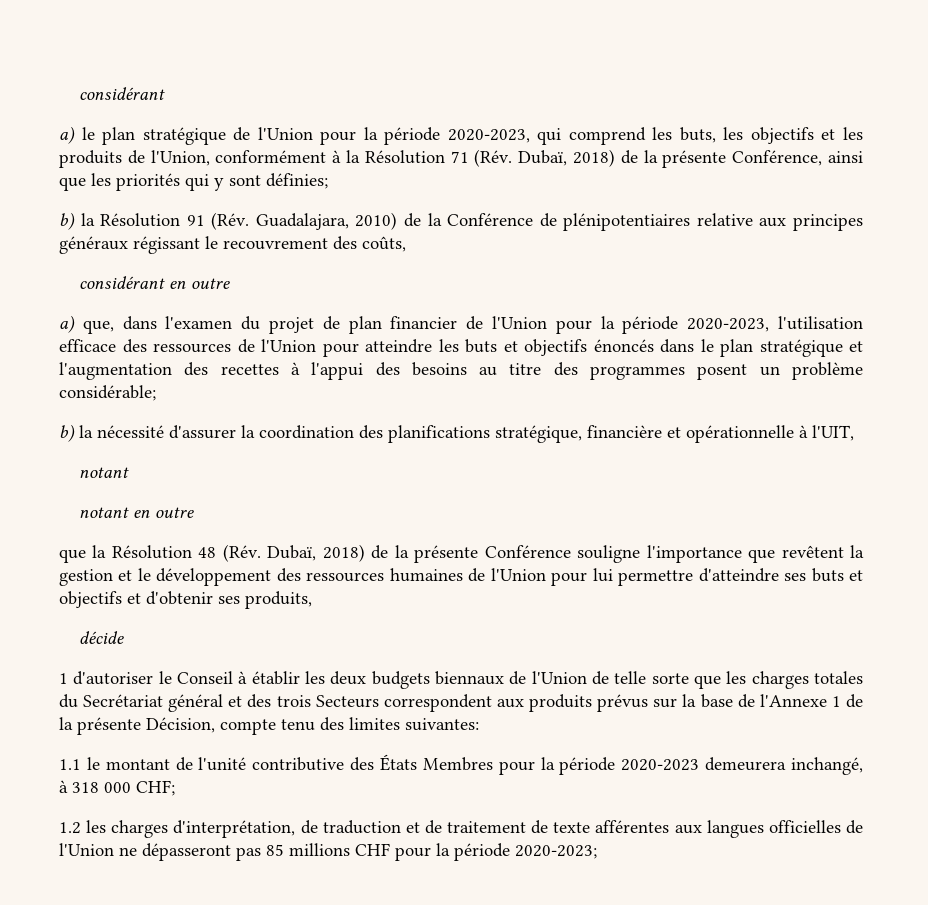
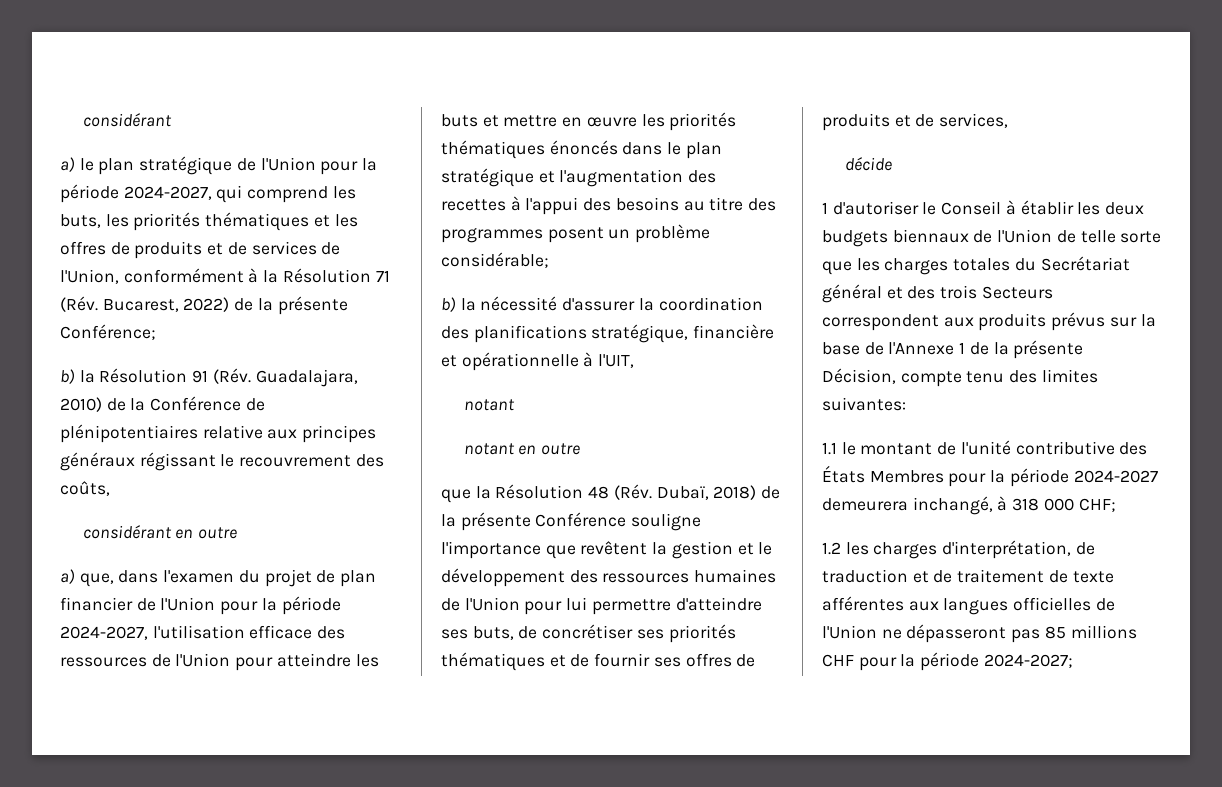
[447,129,530,143] 2020-2023, -> [123,186,212,200] 2024-2027,
[750,127,863,144] [59,150,122,168] objectifs et les produits -> [133,212,358,231] [60,241,317,259] priorités thématiques et les offres de produits et de services
[518,149,863,168] [59,173,328,191] Dubaï, 2018) de la présente Conférence, ainsi que les priorités qui y sont définies; -> [102,296,348,315] [60,324,156,340] Bucarest, 2022) de la présente Conférence;
[687,318,770,332] 2020-2023, -> [60,626,148,640] 2024-2027,
[524,339,587,356] objectifs -> [503,112,737,131] [441,140,545,159] mettre en œuvre les priorités thématiques
[811,568,864,582] [59,591,312,609] buts et objectifs et d'obtenir ses produits, -> [472,624,736,643] [441,652,756,671] [822,113,1009,131] buts, de concrétiser ses priorités thématiques et de fournir ses offres de produits et de services,
[621,759,700,771] 2020-2023 -> [1073,470,1158,483] 2024-2027
[515,845,597,859] 2020-2023; -> [983,654,1073,668] 2024-2027;

